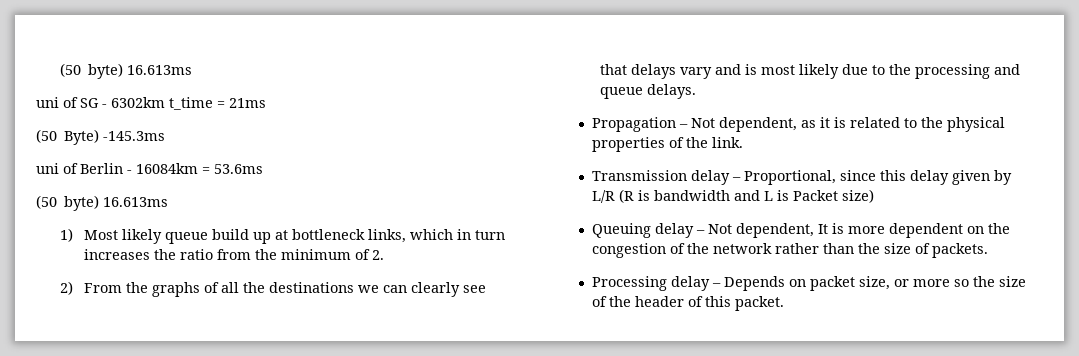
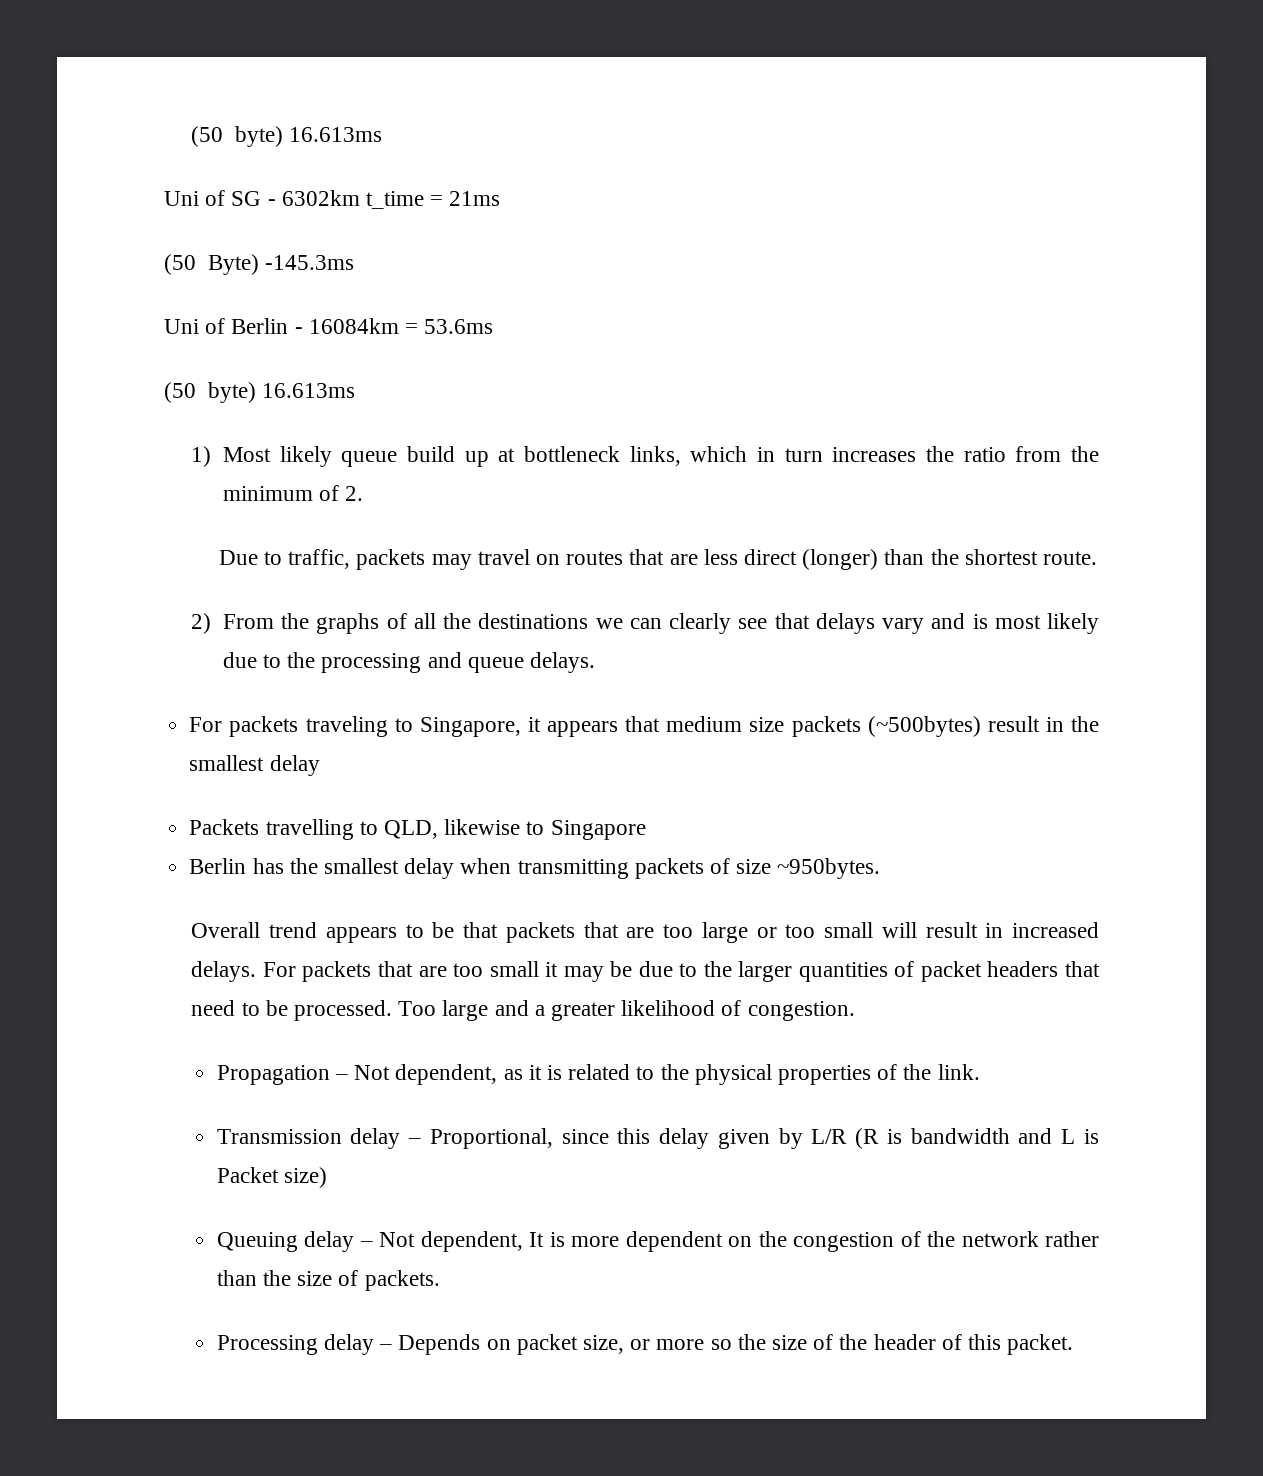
[59,63,193,79] [36,97,59,108] (50 byte) 16.613ms // uni -> [191,126,383,147] [164,191,199,206] (50 byte) 16.613ms // Uni
[36,163,59,174] uni -> [164,319,199,334] Uni
(384, 255) none -> [218,549,1098,570] // Due to traffic, packets may travel on routes that are less direct (longer) than the shortest route.
(696, 91) none -> [189,716,1100,737] [189,755,320,776] [189,819,646,840] [189,858,881,879] [191,922,1099,943] [191,961,1101,982] [191,1000,855,1021] // For packets traveling to Singapore, it appears that medium size packets (~500bytes) result in the smallest delay // Packets travelling to QLD, likewise to Singapore // Berlin has the smallest delay when transmitting packets of size ~950bytes. // Overall trend appears to be that packets that are too large or too small will result in increased delays. For packets that are too small it may be due to the larger quantities of packet headers that need to be processed. Too large and a greater likelihood of congestion.

